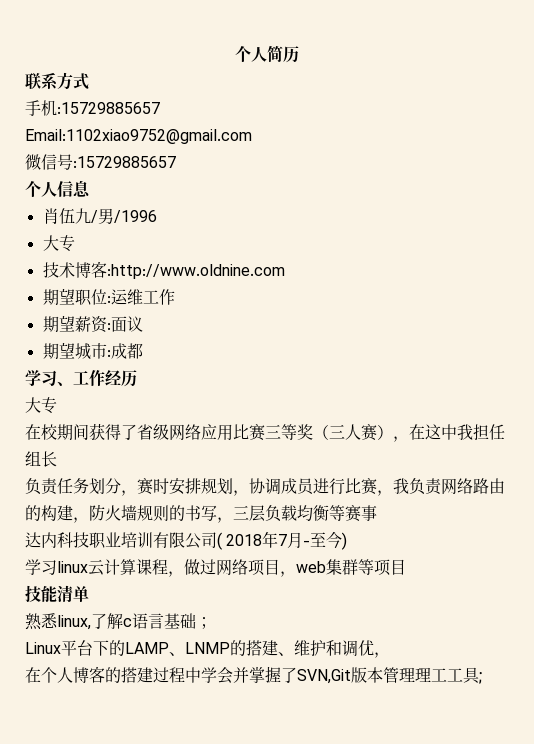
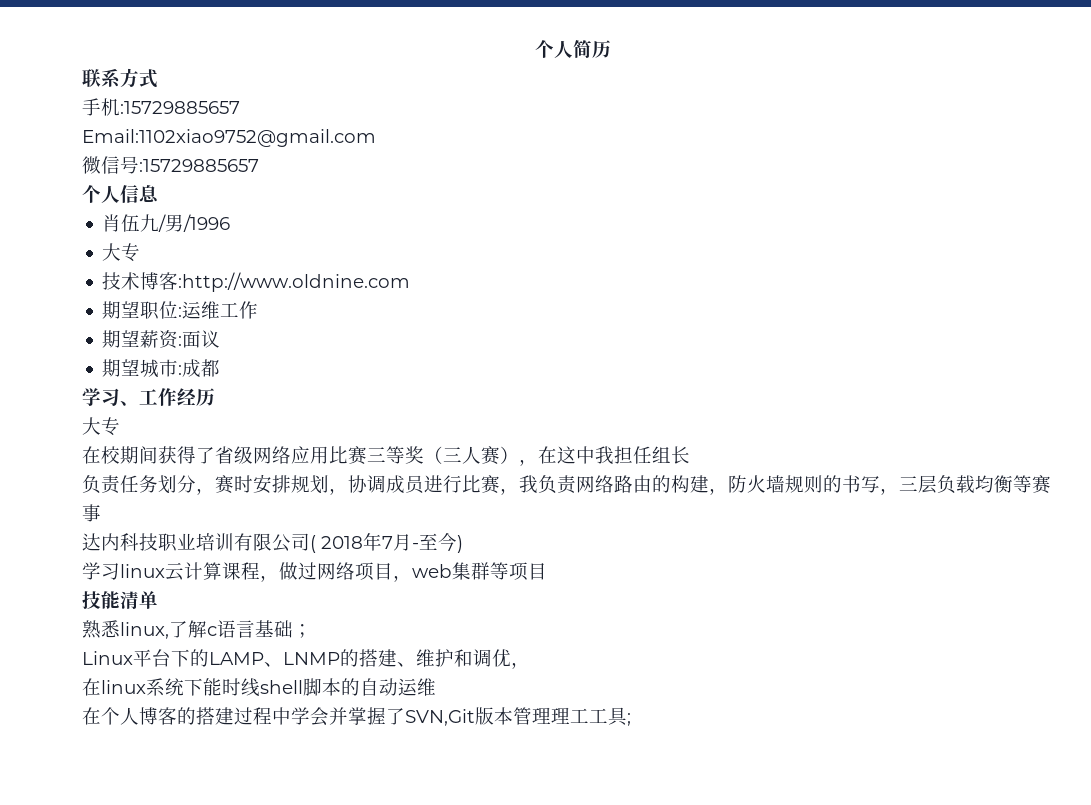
(390, 655) none -> [82,678,436,697] // 在linux系统下能时线shell脚本的自动运维

